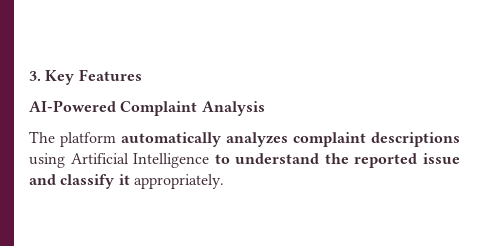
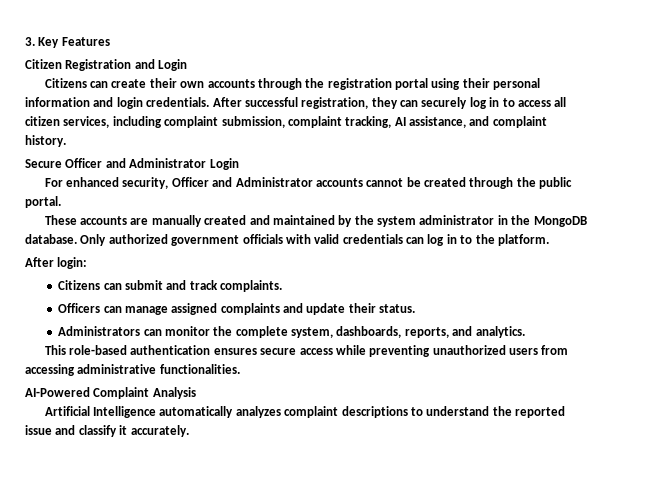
(142, 75) none -> [25,59,188,71] [44,78,541,90] [25,97,567,109] [25,116,547,128] [25,135,66,147] [25,158,239,170] [44,177,573,189] [25,196,61,208] [44,215,587,227] [25,234,549,246] [25,257,88,269] [58,280,283,292] [58,303,416,315] [58,326,525,338] [44,345,569,357] [25,364,240,376] // Citizen Registration and Login // Citizens can create their own accounts through the registration portal using their personal information and login credentials. After successful registration, they can securely log in to access all citizen services, including complaint submission, complaint tracking, AI assistance, and complaint history. // Secure Officer and Administrator Login // For enhanced security, Officer and Administrator accounts cannot be created through the public portal. // These accounts are manually created and maintained by the system administrator in the MongoDB database. Only authorized government officials with valid credentials can log in to the platform. // After login: // Citizens can submit and track complaints. // Officers can manage assigned complaints and update their status. // Administrators can monitor the complete system, dashboards, reports, and analytics. // This role-based authentication ensures secure access while preventing unauthorized users from accessing administrative functionalities.
[29,131,116,147] The platform -> [44,406,157,418] Artificial Intelligence
[29,153,210,168] using Artificial Intelligence -> (408, 412) none
[133,174,224,189] appropriately. -> [130,425,189,437] accurately.

